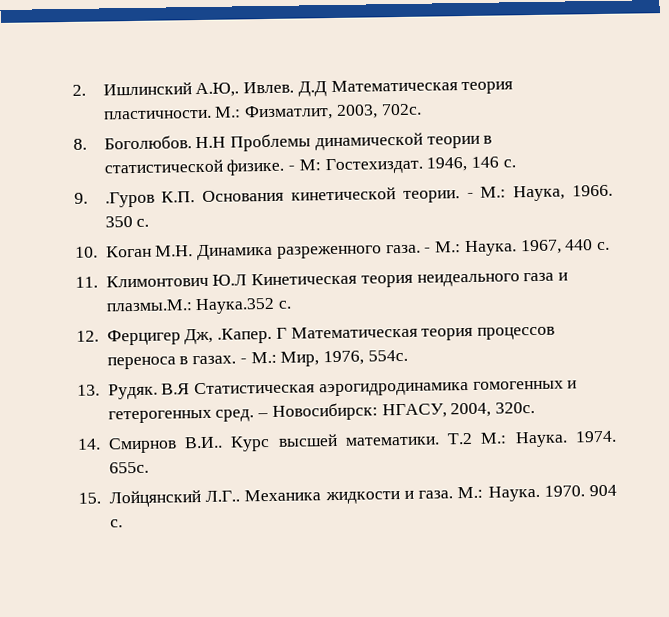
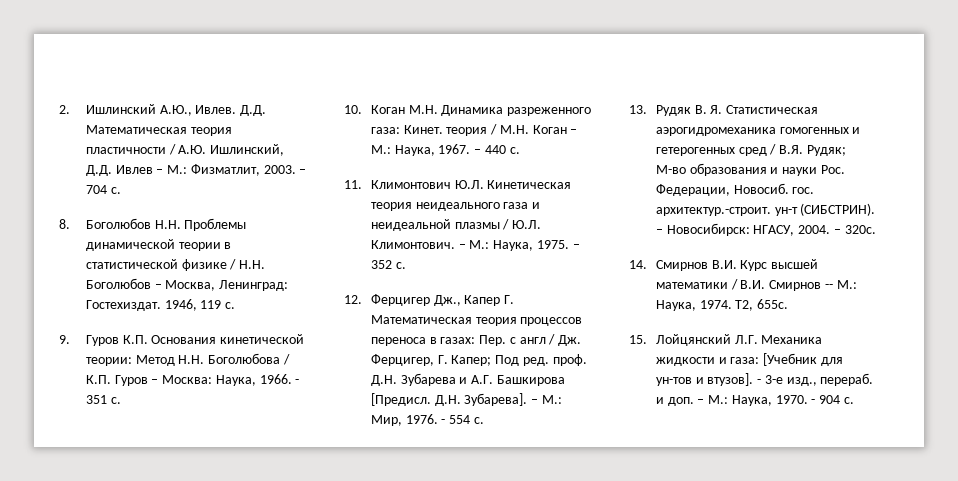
[195,79,514,98] [103,103,422,121] А.Ю,. Ивлев. Д.Д Математическая теория пластичности. М.: Физматлит, 2003, 702с. -> [159,105,267,116] [85,125,232,136] [85,144,285,156] [85,164,307,176] [85,185,121,194] А.Ю., Ивлев. Д.Д. Математическая теория пластичности / А.Ю. Ишлинский, Д.Д. Ивлев – М.: Физматлит, 2003. – 704 с.
[103,135,227,150] Боголюбов. Н.Н -> [85,218,181,229] Боголюбов Н.Н.
[226,158,321,176] физике. - М: -> [181,259,266,271] [85,278,289,291] физике / Н.Н. Боголюбов – Москва, Ленинград:
[471,156,500,168] 146 -> [200,300,222,309] 119
[104,191,155,208] .Гуров -> [85,335,119,346] Гуров
[402,184,613,203] [104,216,133,228] теории. - М.: Наука, 1966. 350 -> [85,353,290,366] [85,374,300,386] [85,395,107,404] теории: Метод Н.Н. Боголюбова / К.П. Гуров – Москва: Наука, 1966. - 351
[385,239,562,257] газа. - М.: Наука. 1967, -> [370,124,578,136] [370,144,482,156] газа: Кинет. теория / М.Н. Коган – М.: Наука, 1967. –
[212,274,248,286] Ю.Л -> [454,180,484,189] Ю.Л.
[105,297,276,315] плазмы.М.: Наука.352 -> [370,219,542,231] [370,240,580,251] [370,260,392,269] неидеальной плазмы / Ю.Л. Климонтович. – М.: Наука, 1975. – 352
[184,327,287,345] Дж, .Капер. Г -> [433,295,515,306] Дж., Капер Г.
[192,349,408,367] [77,380,578,400] [107,409,255,424] газах. - М.: Мир, 1976, 554с. // 13. Рудяк. В.Я Статистическая аэрогидродинамика гомогенных и гетерогенных сред. -> [440,334,582,346] [370,354,587,366] [370,373,565,386] [370,393,562,406] [370,414,484,426] [629,105,819,116] [655,127,861,136] [655,144,846,156] [655,163,845,176] [655,183,815,196] [655,203,876,216] газах: Пер. с англ / Дж. Ферцигер, Г. Капер; Под ред. проф. Д.Н. Зубарева и А.Г. Башкирова [Предисл. Д.Н. Зубарева]. – М.: Мир, 1976. - 554 с. // 13. Рудяк В. Я. Статистическая аэрогидромеханика гомогенных и гетерогенных сред / В.Я. Рудяк; М-во образования и науки Рос. Федерации, Новосиб. гос. архитектур.-строит. ун-т (СИБСТРИН).
[450,402,492,418] 2004, -> [798,225,841,234] 2004. –
[184,436,224,449] В.И.. -> [711,260,737,269] В.И.
[344,430,617,448] математики. Т.2 М.: Наука. 1974. -> [655,279,857,291] [655,300,754,311] математики / В.И. Смирнов -- М.: Наука, 1974. Т2,
[205,490,240,502] Л.Г.. -> [734,335,758,344] Л.Г.
[418,485,585,502] газа. М.: Наука. 1970. -> [730,353,843,366] [655,373,874,386] [655,395,816,406] газа: [Учебник для ун-тов и втузов]. - 3-е изд., перераб. и доп. – М.: Наука, 1970. -

